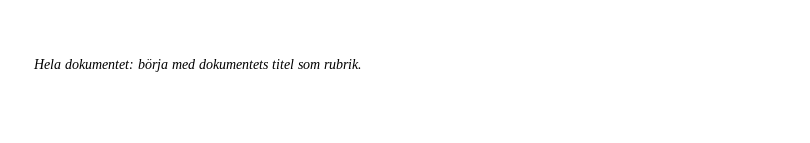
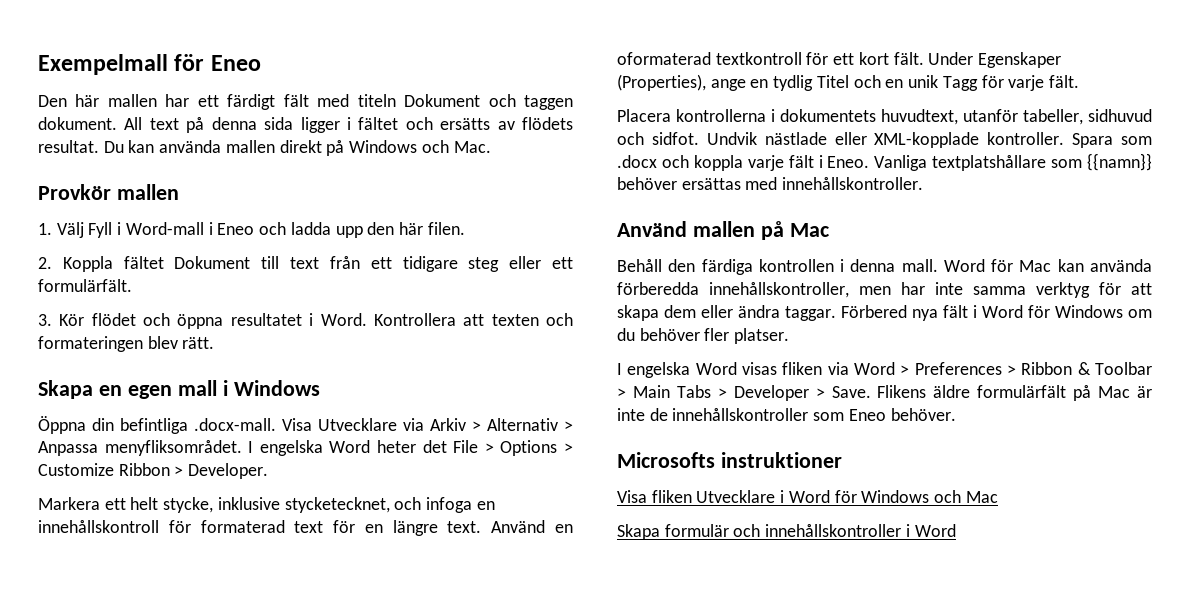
[33,59,362,72] Hela dokumentet: börja med dokumentets titel som rubrik. -> [38,54,261,75] [38,94,573,110] [38,117,573,133] [38,140,491,156] [38,184,179,200] [38,222,465,238] [38,256,573,272] [38,279,132,292] [38,313,573,329] [38,336,215,352] [38,380,320,399] [38,416,573,434] [38,440,574,456] [38,463,269,479] [38,497,495,513] [38,520,573,536] [617,52,1062,68] [617,74,1079,91] [617,109,1152,125] [617,132,1152,148] [617,153,1152,171] [617,177,924,190] [617,221,829,240] [617,259,1152,275] [617,282,1152,298] [617,305,1152,321] [617,328,790,344] [617,362,1152,378] [617,385,1152,401] [617,408,956,421] [617,452,842,468] [617,490,998,503] [617,524,956,540] Exempelmall för Eneo // Den här mallen har ett färdigt fält med titeln Dokument och taggen dokument. All text på denna sida ligger i fältet och ersätts av flödets resultat. Du kan använda mallen direkt på Windows och Mac. // Provkör mallen // 1. Välj Fyll i Word-mall i Eneo och ladda upp den här filen. // 2. Koppla fältet Dokument till text från ett tidigare steg eller ett formulärfält. // 3. Kör flödet och öppna resultatet i Word. Kontrollera att texten och formateringen blev rätt. // Skapa en egen mall i Windows // Öppna din befintliga .docx-mall. Visa Utvecklare via Arkiv > Alternativ > Anpassa menyfliksområdet. I engelska Word heter det File > Options > Customize Ribbon > Developer. // Markera ett helt stycke, inklusive stycketecknet, och infoga en innehållskontroll för formaterad text för en längre text. Använd en oformaterad textkontroll för ett kort fält. Under Egenskaper (Properties), ange en tydlig Titel och en unik Tagg för varje fält. // Placera kontrollerna i dokumentets huvudtext, utanför tabeller, sidhuvud och sidfot. Undvik nästlade eller XML-kopplade kontroller. Spara som .docx och koppla varje fält i Eneo. Vanliga textplatshållare som {{namn}} behöver ersättas med innehållskontroller. // Använd mallen på Mac // Behåll den färdiga kontrollen i denna mall. Word för Mac kan använda förberedda innehållskontroller, men har inte samma verktyg för att skapa dem eller ändra taggar. Förbered nya fält i Word för Windows om du behöver fler platser. // I engelska Word visas fliken via Word > Preferences > Ribbon & Toolbar > Main Tabs > Developer > Save. Flikens äldre formulärfält på Mac är inte de innehållskontroller som Eneo behöver. // Microsofts instruktioner // Visa fliken Utvecklare i Word för Windows och Mac // Skapa formulär och innehållskontroller i Word

